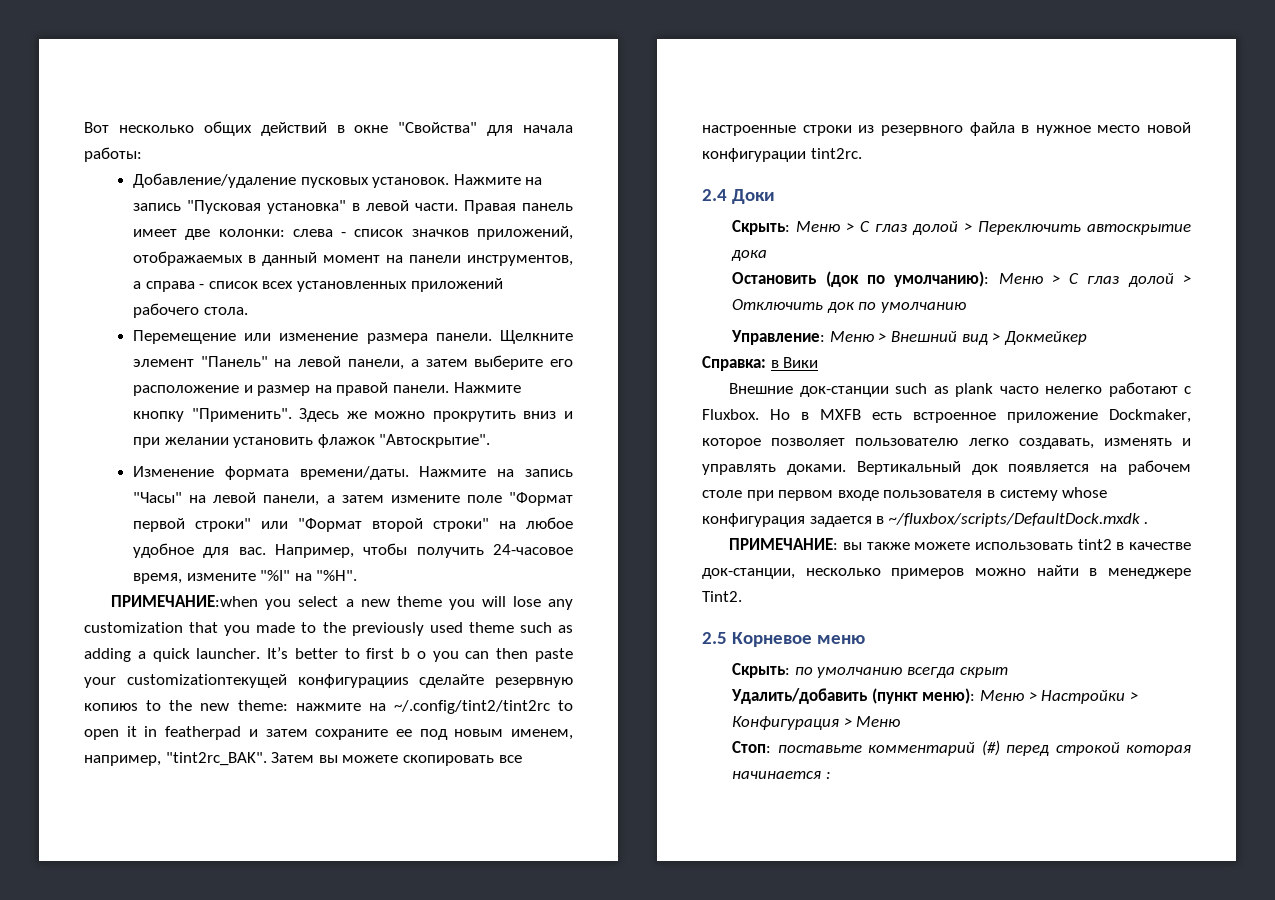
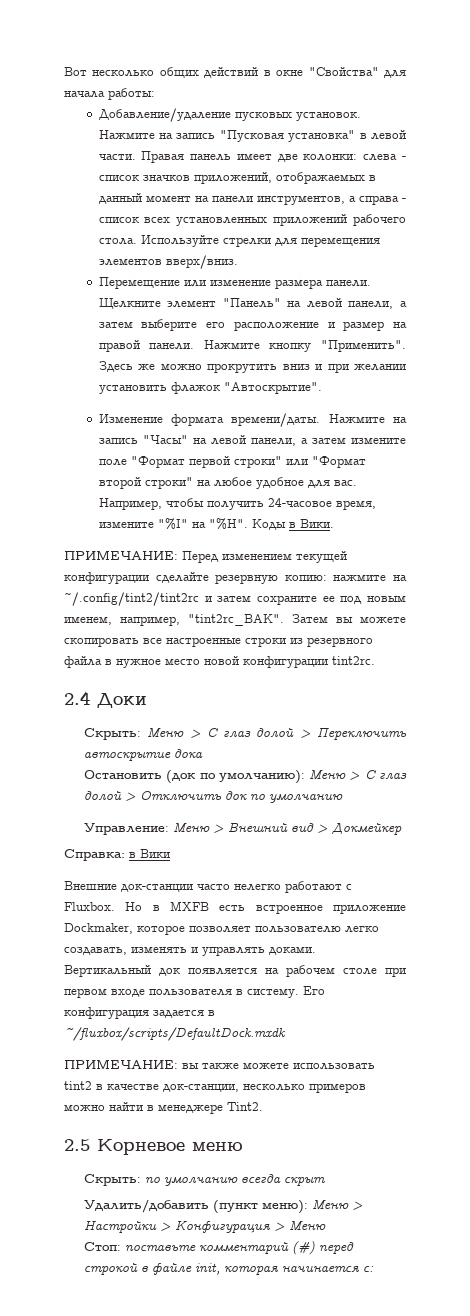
(248, 311) none -> [140,235,380,247] [98,255,238,269] Используйте стрелки для перемещения элементов вверх/вниз.
[111,595,573,610] [84,622,574,636] [84,647,573,662] [84,674,573,688] [84,700,573,714] [84,726,242,740] // ПРИМЕЧАНИЕ:when you select a new theme you will lose any customization that you made to the previously used theme such as adding a quick launcher. It’s better to first b o you can then paste your customizationтекущей конфигурацииs сделайте резервную копиюs to the new theme: нажмите на ~/.config/tint2/tint2rc to open it in featherpad -> [251,519,334,530] [64,550,347,563] [64,572,407,584] [64,592,199,606] Коды в Вики. // ПРИМЕЧАНИЕ: Перед изменением текущей конфигурации сделайте резервную копию: нажмите на ~/.config/tint2/tint2rc
[895,383,994,397] such as plank -> (193, 888) none
[999,487,1108,501] систему whose -> [247,986,325,998] систему. Его
[1144,522,1149,524] . -> (285, 1034) none
(1120, 749) none -> [141,1263,221,1275] в файле init,
[825,772,831,779] : -> [363,1266,375,1272] с:

